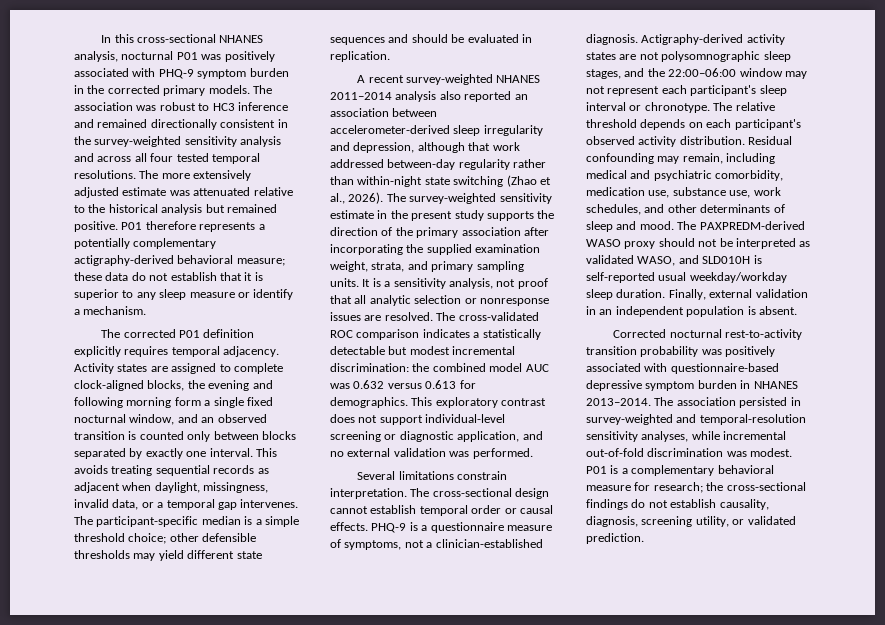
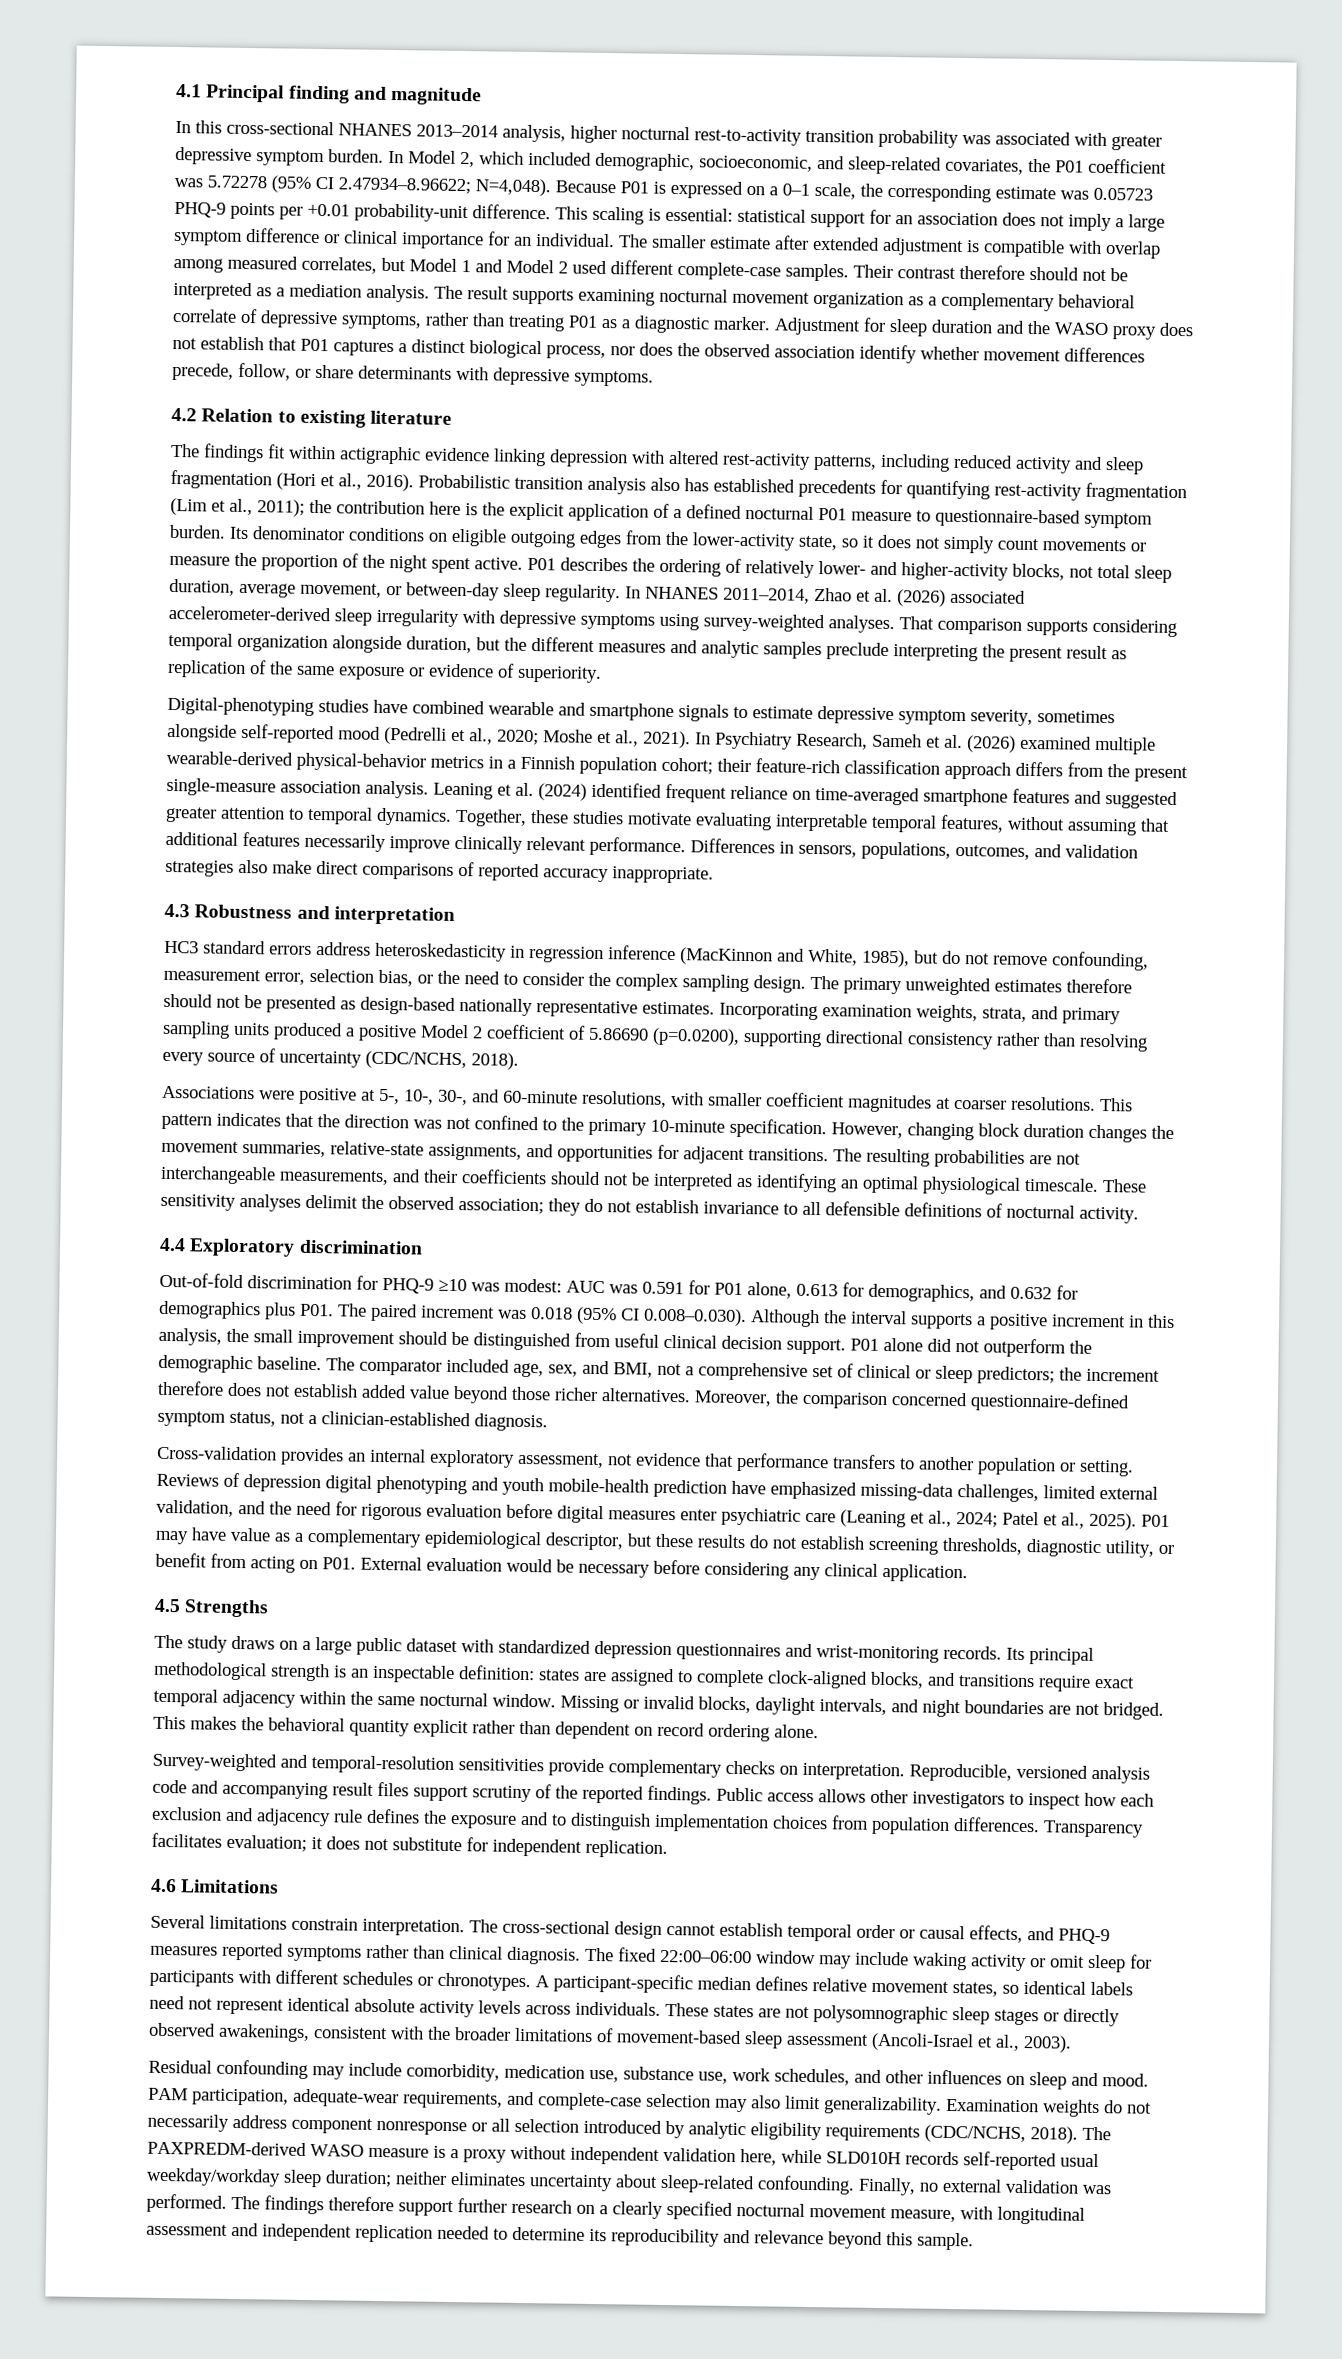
[101,34,264,43] [74,51,275,62] [74,68,289,79] [74,85,272,96] [74,102,288,111] [74,119,288,130] [74,136,282,147] [74,153,260,164] [74,170,252,181] [74,187,293,198] [74,204,277,215] [74,221,265,232] [74,238,217,249] [74,255,285,266] [74,272,263,281] [74,289,294,300] [74,306,147,315] [101,329,255,338] [74,346,280,357] [74,363,114,374] In this cross-sectional NHANES analysis, nocturnal P01 was positively associated with PHQ-9 symptom burden in the corrected primary models. The association was robust to HC3 inference and remained directionally consistent in the survey-weighted sensitivity analysis and across all four tested temporal resolutions. The more extensively adjusted estimate was attenuated relative to the historical analysis but remained positive. P01 therefore represents a potentially complementary actigraphy-derived behavioral measure; these data do not establish that it is superior to any sleep measure or identify a mechanism. // The corrected P01 definition explicitly requires temporal adjacency. Activity -> [176,83,483,106] [175,120,1162,151] [175,146,1167,175] [174,175,1153,203] [174,201,1165,232] [173,227,1161,259] [173,255,1128,282] [173,281,1135,312] [172,308,1194,340] [172,336,1145,364] [172,362,654,387] [171,407,453,428] [171,443,1144,475] [170,469,1187,503] [170,497,1153,529] [169,524,1146,554] [169,552,1172,583] [169,578,1026,607] [168,605,1177,638] [168,632,1127,663] [167,659,602,683] [167,696,1115,727] [167,723,1156,755] [166,750,1188,783] [166,777,1178,810] [165,806,1170,836] [165,831,1138,860] [165,859,714,884] [164,903,455,925] [164,940,1149,971] [163,968,1132,996] [163,993,1121,1025] [162,1020,1148,1052] [162,1048,519,1070] [162,1085,1133,1113] [161,1112,1174,1143] [161,1140,1081,1168] [160,1165,1147,1195] [160,1193,1139,1224] [159,1237,423,1257] [159,1272,1078,1303] [159,1300,1175,1331] [158,1327,1092,1358] [158,1354,1160,1385] [157,1380,1130,1413] [157,1410,548,1432] [157,1445,1134,1477] [156,1472,1158,1503] [156,1499,1170,1531] [155,1527,1174,1558] [155,1552,968,1583] [154,1598,270,1618] [154,1634,1094,1665] [153,1661,535,1684] 4.1 Principal finding and magnitude // In this cross-sectional NHANES 2013–2014 analysis, higher nocturnal rest-to-activity transition probability was associated with greater depressive symptom burden. In Model 2, which included demographic, socioeconomic, and sleep-related covariates, the P01 coefficient was 5.72278 (95% CI 2.47934–8.96622; N=4,048). Because P01 is expressed on a 0–1 scale, the corresponding estimate was 0.05723 PHQ-9 points per +0.01 probability-unit difference. This scaling is essential: statistical support for an association does not imply a large symptom difference or clinical importance for an individual. The smaller estimate after extended adjustment is compatible with overlap among measured correlates, but Model 1 and Model 2 used different complete-case samples. Their contrast therefore should not be interpreted as a mediation analysis. The result supports examining nocturnal movement organization as a complementary behavioral correlate of depressive symptoms, rather than treating P01 as a diagnostic marker. Adjustment for sleep duration and the WASO proxy does not establish that P01 captures a distinct biological process, nor does the observed association identify whether movement differences precede, follow, or share determinants with depressive symptoms. // 4.2 Relation to existing literature // The findings fit within actigraphic evidence linking depression with altered rest-activity patterns, including reduced activity and sleep fragmentation (Hori et al., 2016). Probabilistic transition analysis also has established precedents for quantifying rest-activity fragmentation (Lim et al., 2011); the contribution here is the explicit application of a defined nocturnal P01 measure to questionnaire-based symptom burden. Its denominator conditions on eligible outgoing edges from the lower-activity state, so it does not simply count movements or measure the proportion of the night spent active. P01 describes the ordering of relatively lower- and higher-activity blocks, not total sleep duration, average movement, or between-day sleep regularity. In NHANES 2011–2014, Zhao et al. (2026) associated accelerometer-derived sleep irregularity with depressive symptoms using survey-weighted analyses. That comparison supports considering temporal organization alongside duration, but the different measures and analytic samples preclude interpreting the present result as replication of the same exposure or evidence of superiority. // Digital-phenotyping studies have combined wearable and smartphone signals to estimate depressive symptom severity, sometimes alongside self-reported mood (Pedrelli et al., 2020; Moshe et al., 2021). In Psychiatry Research, Sameh et al. (2026) examined multiple wearable-derived physical-behavior metrics in a Finnish population cohort; their feature-rich classification approach differs from the present single-measure association analysis. Leaning et al. (2024) identified frequent reliance on time-averaged smartphone features and suggested greater attention to temporal dynamics. Together, these studies motivate evaluating interpretable temporal features, without assuming that additional features necessarily improve clinically relevant performance. Differences in sensors, populations, outcomes, and validation strategies also make direct comparisons of reported accuracy inappropriate. // 4.3 Robustness and interpretation // HC3 standard errors address heteroskedasticity in regression inference (MacKinnon and White, 1985), but do not remove confounding, measurement error, selection bias, or the need to consider the complex sampling design. The primary unweighted estimates therefore should not be presented as design-based nationally representative estimates. Incorporating examination weights, strata, and primary sampling units produced a positive Model 2 coefficient of 5.86690 (p=0.0200), supporting directional consistency rather than resolving every source of uncertainty (CDC/NCHS, 2018). // Associations were positive at 5-, 10-, 30-, and 60-minute resolutions, with smaller coefficient magnitudes at coarser resolutions. This pattern indicates that the direction was not confined to the primary 10-minute specification. However, changing block duration changes the movement summaries, relative-state assignments, and opportunities for adjacent transitions. The resulting probabilities are not interchangeable measurements, and their coefficients should not be interpreted as identifying an optimal physiological timescale. These sensitivity analyses delimit the observed association; they do not establish invariance to all defensible definitions of nocturnal activity. // 4.4 Exploratory discrimination // Out-of-fold discrimination for PHQ-9 ≥10 was modest: AUC was 0.591 for P01 alone, 0.613 for demographics, and 0.632 for demographics plus P01. The paired increment was 0.018 (95% CI 0.008–0.030). Although the interval supports a positive increment in this analysis, the small improvement should be distinguished from useful clinical decision support. P01 alone did not outperform the demographic baseline. The comparator included age, sex, and BMI, not a comprehensive set of clinical or sleep predictors; the increment therefore does not establish added value beyond those richer alternatives. Moreover, the comparison concerned questionnaire-defined symptom status, not a clinician-established diagnosis. // Cross-validation provides an internal exploratory assessment, not evidence that performance transfers to another population or setting. Reviews of depression digital phenotyping and youth mobile-health prediction have emphasized missing-data challenges, limited external validation, and the need for rigorous evaluation before digital measures enter psychiatric care (Leaning et al., 2024; Patel et al., 2025). P01 may have value as a complementary epidemiological descriptor, but these results do not establish screening thresholds, diagnostic utility, or benefit from acting on P01. External evaluation would be necessary before considering any clinical application. // 4.5 Strengths // The study draws on a large public dataset with standardized depression questionnaires and wrist-monitoring records. Its principal methodological strength is an inspectable definition:
[187,380,273,391] [74,397,273,408] [74,414,267,425] [74,431,296,442] [74,448,277,459] [74,465,269,476] [74,482,269,493] [74,499,299,510] [74,516,299,527] [74,533,257,544] [74,550,262,561] [330,34,532,45] [330,51,390,62] [357,74,541,85] [330,91,528,102] [330,108,438,117] [330,125,543,136] [330,142,520,153] [330,159,547,170] [330,175,551,187] [330,192,552,204] [330,210,555,221] [330,227,549,238] [330,244,541,255] [330,261,524,272] [330,278,548,289] [330,295,549,306] [330,312,539,321] [330,329,541,340] [330,346,516,355] [330,363,549,372] [330,380,476,389] [330,397,547,408] [330,414,506,425] [330,431,543,442] [330,448,533,459] the evening and following morning form a single fixed nocturnal window, and an observed transition is counted only between blocks separated by exactly one interval. This avoids treating sequential records as adjacent when daylight, missingness, invalid data, or a temporal gap intervenes. The participant-specific median is a simple threshold choice; other defensible thresholds may yield different state sequences and should be evaluated in replication. // A recent survey-weighted NHANES 2011–2014 analysis also reported an association between accelerometer-derived sleep irregularity and depression, although that work addressed between-day regularity rather than within-night state switching (Zhao et al., 2026). The survey-weighted sensitivity estimate in the present study supports the direction of the primary association after incorporating the supplied examination weight, strata, and primary sampling units. It is a sensitivity analysis, not proof that all analytic selection or nonresponse issues are resolved. The cross-validated ROC comparison indicates a statistically detectable but modest incremental discrimination: the combined model AUC was 0.632 versus 0.613 for demographics. This exploratory contrast does not support individual-level screening or diagnostic application, and no external validation was performed. -> [927,1672,1135,1692] [153,1688,1164,1720] [153,1715,819,1742] [152,1752,1150,1784] [152,1779,1154,1810] [152,1806,1144,1838] [151,1832,668,1859] [151,1878,280,1894] and transitions require exact temporal adjacency within the same nocturnal window. Missing or invalid blocks, daylight intervals, and night boundaries are not bridged. This makes the behavioral quantity explicit rather than dependent on record ordering alone. // Survey-weighted and temporal-resolution sensitivities provide complementary checks on interpretation. Reproducible, versioned analysis code and accompanying result files support scrutiny of the reported findings. Public access allows other investigators to inspect how each exclusion and adjacency rule defines the exposure and to distinguish implementation choices from population differences. Transparency facilitates evaluation; it does not substitute for independent replication. // 4.6 Limitations
[330,522,552,533] [330,539,543,550] [586,34,785,45] effects. PHQ-9 is a questionnaire measure of symptoms, not a clinician-established diagnosis. Actigraphy-derived activity -> [969,1925,1110,1945] [150,1942,1152,1973] [149,1969,1133,1997] [149,1995,709,2018] effects, and PHQ-9 measures reported symptoms rather than clinical diagnosis. The fixed 22:00–06:00 window may include waking activity or omit sleep for participants with different schedules or chronotypes. A participant-specific median defines relative movement states, so identical labels need not represent identical absolute activity levels across individuals. These
[586,68,807,79] [586,85,787,96] [586,102,775,113] [586,119,801,130] [586,136,793,147] [586,153,776,164] [586,170,712,181] stages, and the 22:00–06:00 window may not represent each participant's sleep interval or chronotype. The relative threshold depends on each participant's observed activity distribution. Residual confounding may remain, including medical and psychiatric -> [994,2008,1120,2027] [148,2022,1072,2053] [148,2059,402,2080] stages or directly observed awakenings, consistent with the broader limitations of movement-based sleep assessment (Ancoli-Israel et al., 2003). // Residual confounding may include
[700,204,785,213] determinants of -> [927,2069,1025,2086] influences on
[677,221,805,230] [586,238,811,249] [586,255,762,266] [586,272,787,283] [586,289,808,300] [586,306,797,317] [613,329,802,340] [586,346,776,357] [586,363,779,374] [586,380,798,391] [586,397,801,408] [586,414,806,425] [586,431,787,442] [586,448,793,457] [586,465,774,476] [586,482,806,493] [586,499,769,510] [586,516,796,527] [586,533,644,544] The PAXPREDM-derived WASO proxy should not be interpreted as validated WASO, and SLD010H is self-reported usual weekday/workday sleep duration. Finally, external validation in an independent population is absent. // Corrected nocturnal rest-to-activity transition probability was positively associated with questionnaire-based depressive symptom burden in NHANES 2013–2014. The association persisted in survey-weighted and temporal-resolution sensitivity analyses, while incremental out-of-fold discrimination was modest. P01 is a complementary behavioral measure for research; the cross-sectional findings do not establish causality, diagnosis, screening utility, or validated prediction. -> [148,2087,1152,2118] [147,2113,1111,2144] [147,2140,1099,2171] [146,2167,1112,2196] [146,2193,1085,2225] [146,2222,974,2251] PAM participation, adequate-wear requirements, and complete-case selection may also limit generalizability. Examination weights do not necessarily address component nonresponse or all selection introduced by analytic eligibility requirements (CDC/NCHS, 2018). The PAXPREDM-derived WASO measure is a proxy without independent validation here, while SLD010H records self-reported usual weekday/workday sleep duration; neither eliminates uncertainty about sleep-related confounding. Finally, no external validation was performed. The findings therefore support further research on a clearly specified nocturnal movement measure, with longitudinal assessment and independent replication needed to determine its reproducibility and relevance beyond this sample.

